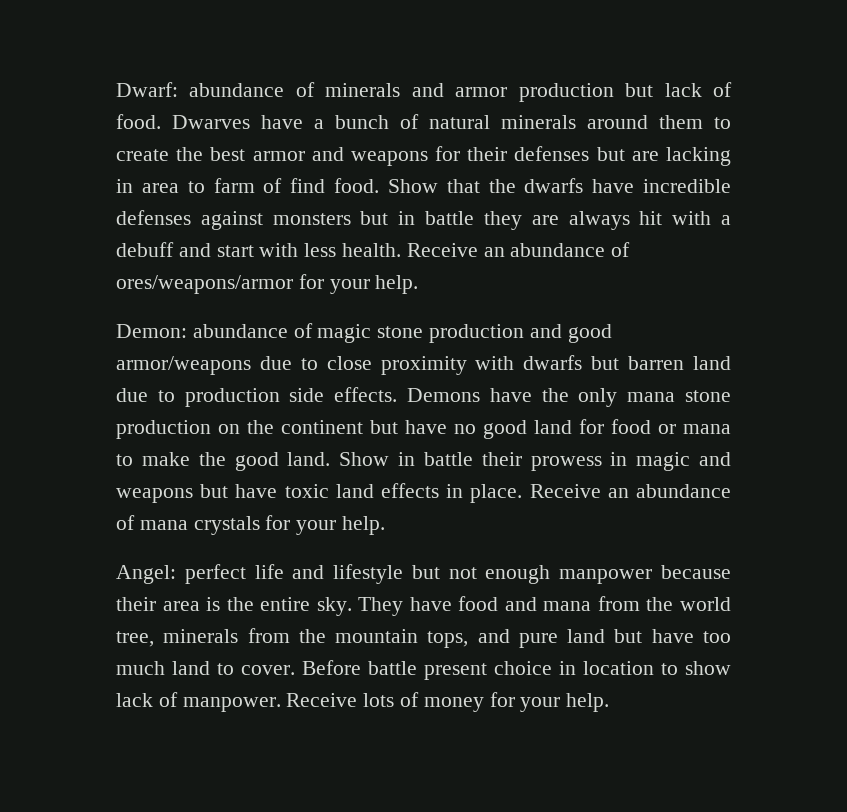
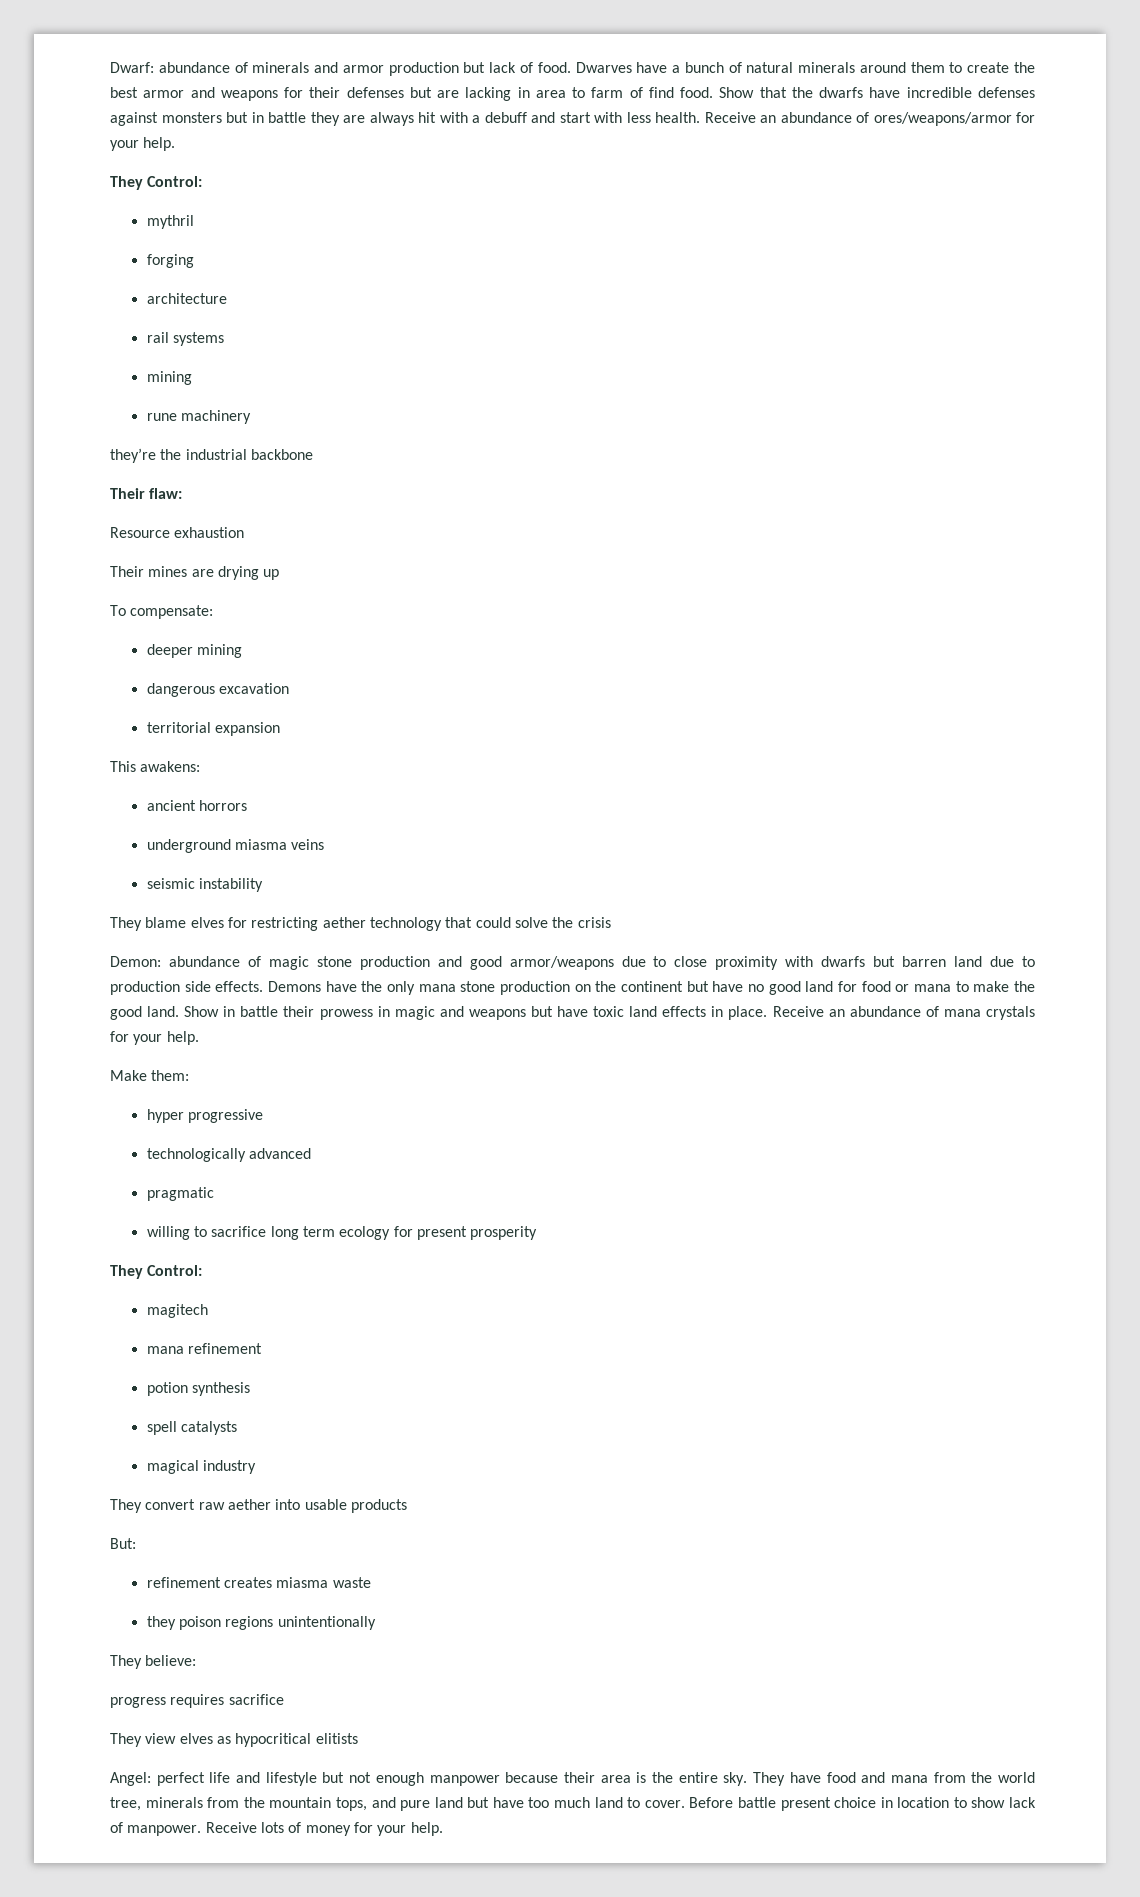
(419, 284) none -> [110,176,203,190] [146,215,194,229] [146,254,194,268] [146,293,227,304] [146,332,225,346] [146,371,192,385] [146,410,252,424] [110,448,313,463] [110,488,183,499] [110,527,245,538] [110,566,280,580] [110,605,214,619] [146,644,243,658] [146,683,290,697] [146,722,281,736] [110,761,201,772] [146,800,248,811] [146,839,325,853] [146,878,264,892] [110,917,611,931] // They Control: // mythril // forging // architecture // rail systems // mining // rune machinery // they’re the industrial backbone // Their flaw: // Resource exhaustion // Their mines are drying up // To compensate: // deeper mining // dangerous excavation // territorial expansion // This awakens: // ancient horrors // underground miasma veins // seismic instability // They blame elves for restricting aether technology that could solve the crisis
(386, 525) none -> [110,1070,190,1081] [146,1109,264,1123] [146,1148,312,1162] [146,1187,214,1201] [146,1226,538,1240] [110,1265,203,1279] [146,1304,208,1318] [146,1343,263,1354] [146,1382,251,1396] [146,1421,238,1435] [146,1460,257,1474] [110,1499,407,1513] [110,1538,136,1549] [146,1577,371,1588] [146,1616,376,1630] [110,1655,197,1669] [110,1694,284,1708] [110,1733,358,1747] // Make them: // hyper progressive // technologically advanced // pragmatic // willing to sacrifice long term ecology for present prosperity // They Control: // magitech // mana refinement // potion synthesis // spell catalysts // magical industry // They convert raw aether into usable products // But: // refinement creates miasma waste // they poison regions unintentionally // They believe: // progress requires sacrifice // They view elves as hypocritical elitists

